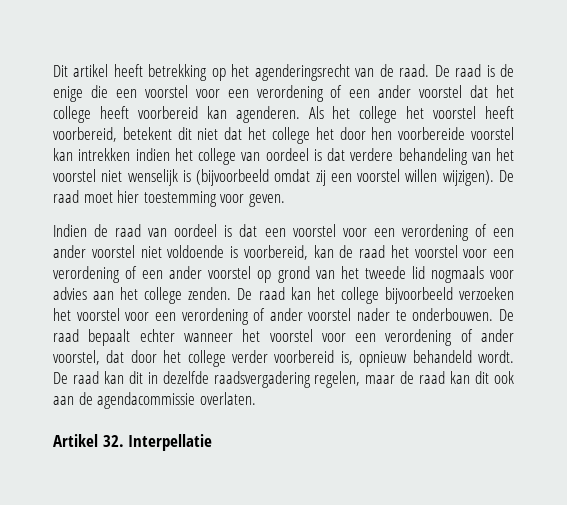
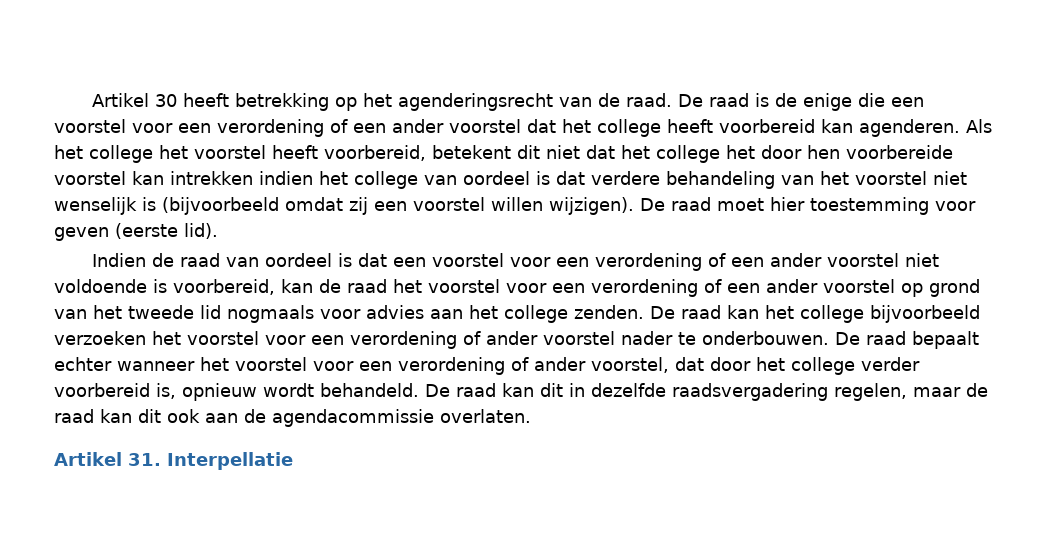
[53,64,109,77] Dit artikel -> [92,93,178,107] Artikel 30
[248,194,285,207] geven. -> [54,223,218,241] geven (eerste lid).
[412,350,514,363] behandeld wordt. -> [263,383,419,397] wordt behandeld.
[102,435,124,447] 32. -> [128,453,161,466] 31.

